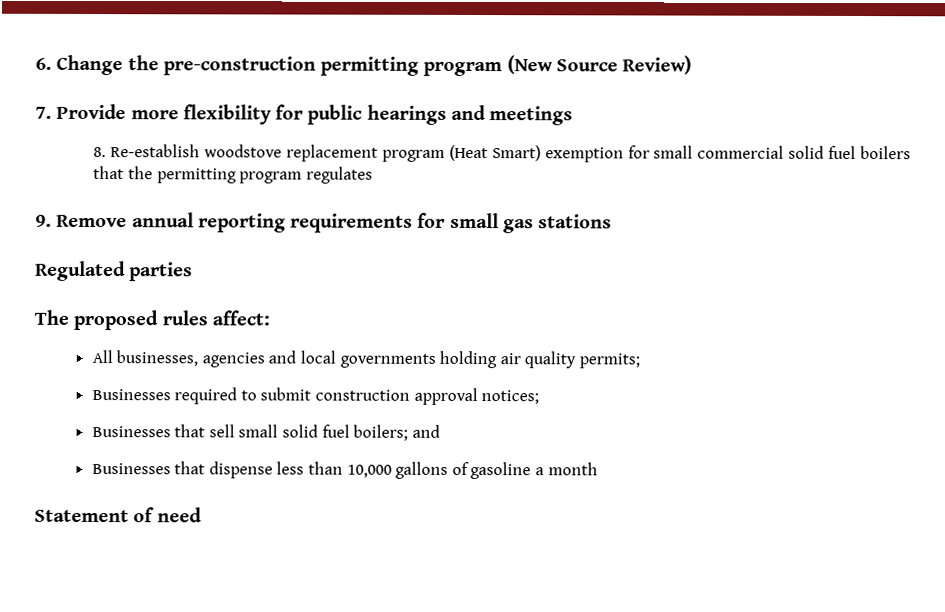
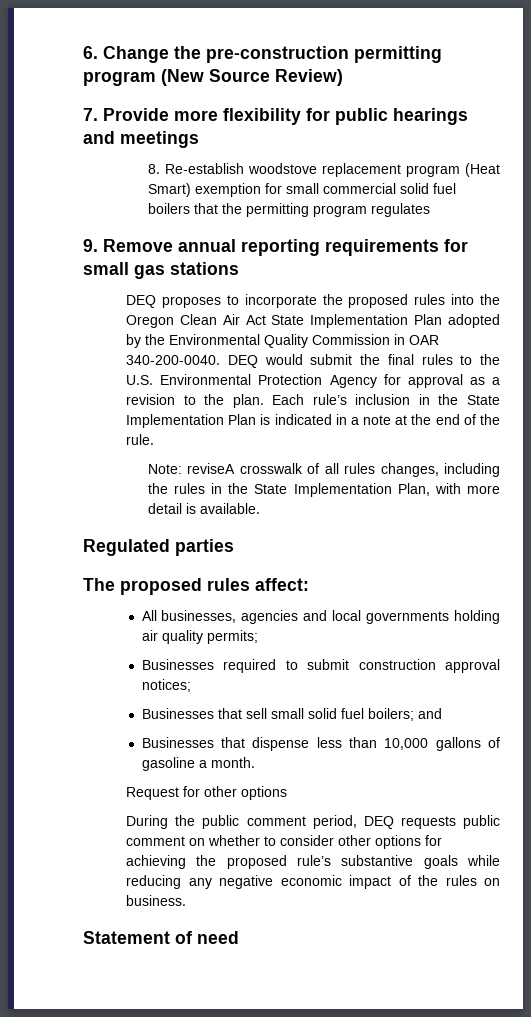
(613, 221) none -> [126,294,501,308] [126,314,500,328] [126,334,440,348] [126,354,501,368] [126,374,500,388] [126,394,500,408] [126,414,501,428] [126,434,155,445] [147,463,501,477] [147,483,500,497] [147,503,260,514] // DEQ proposes to incorporate the proposed rules into the Oregon Clean Air Act State Implementation Plan adopted by the Environmental Quality Commission in OAR 340-200-0040. DEQ would submit the final rules to the U.S. Environmental Protection Agency for approval as a revision to the plan. Each rule’s inclusion in the State Implementation Plan is indicated in a note at the end of the rule. // Note: reviseA crosswalk of all rules changes, including the rules in the State Implementation Plan, with more detail is available.
[547,462,598,476] month -> [210,757,255,768] [126,786,288,800] [126,815,500,829] [126,835,443,849] [126,855,500,869] [126,875,501,889] [126,895,187,906] month. // Request for other options // During the public comment period, DEQ requests public comment on whether to consider other options for achieving the proposed rule’s substantive goals while reducing any negative economic impact of the rules on business.

